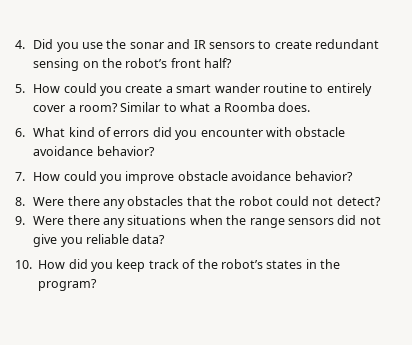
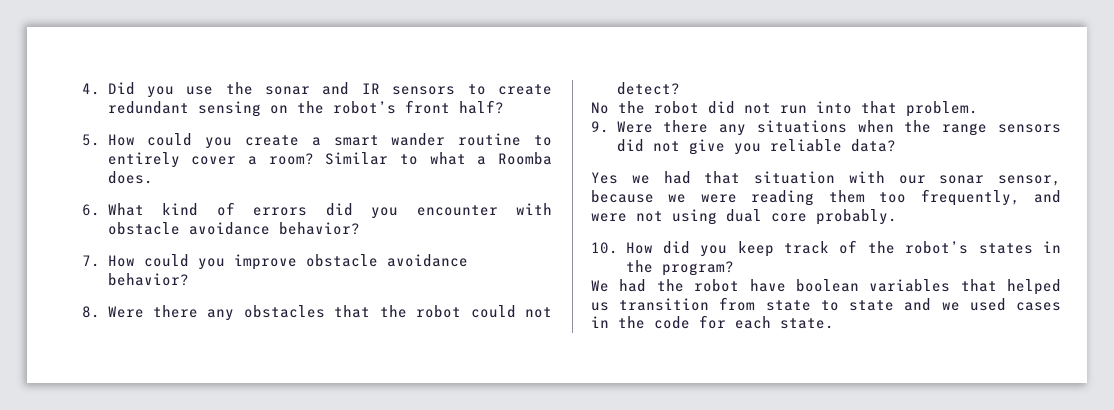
(381, 201) none -> [591,101,978,117] // No the robot did not run into that problem.
(166, 239) none -> [591,171,1061,186] [591,189,1061,206] [591,209,897,225] // Yes we had that situation with our sonar sensor, because we were reading them too frequently, and were not using dual core probably.
(98, 285) none -> [591,279,1061,295] [591,297,1061,311] [591,315,834,329] // We had the robot have boolean variables that helped us transition from state to state and we used cases in the code for each state.

